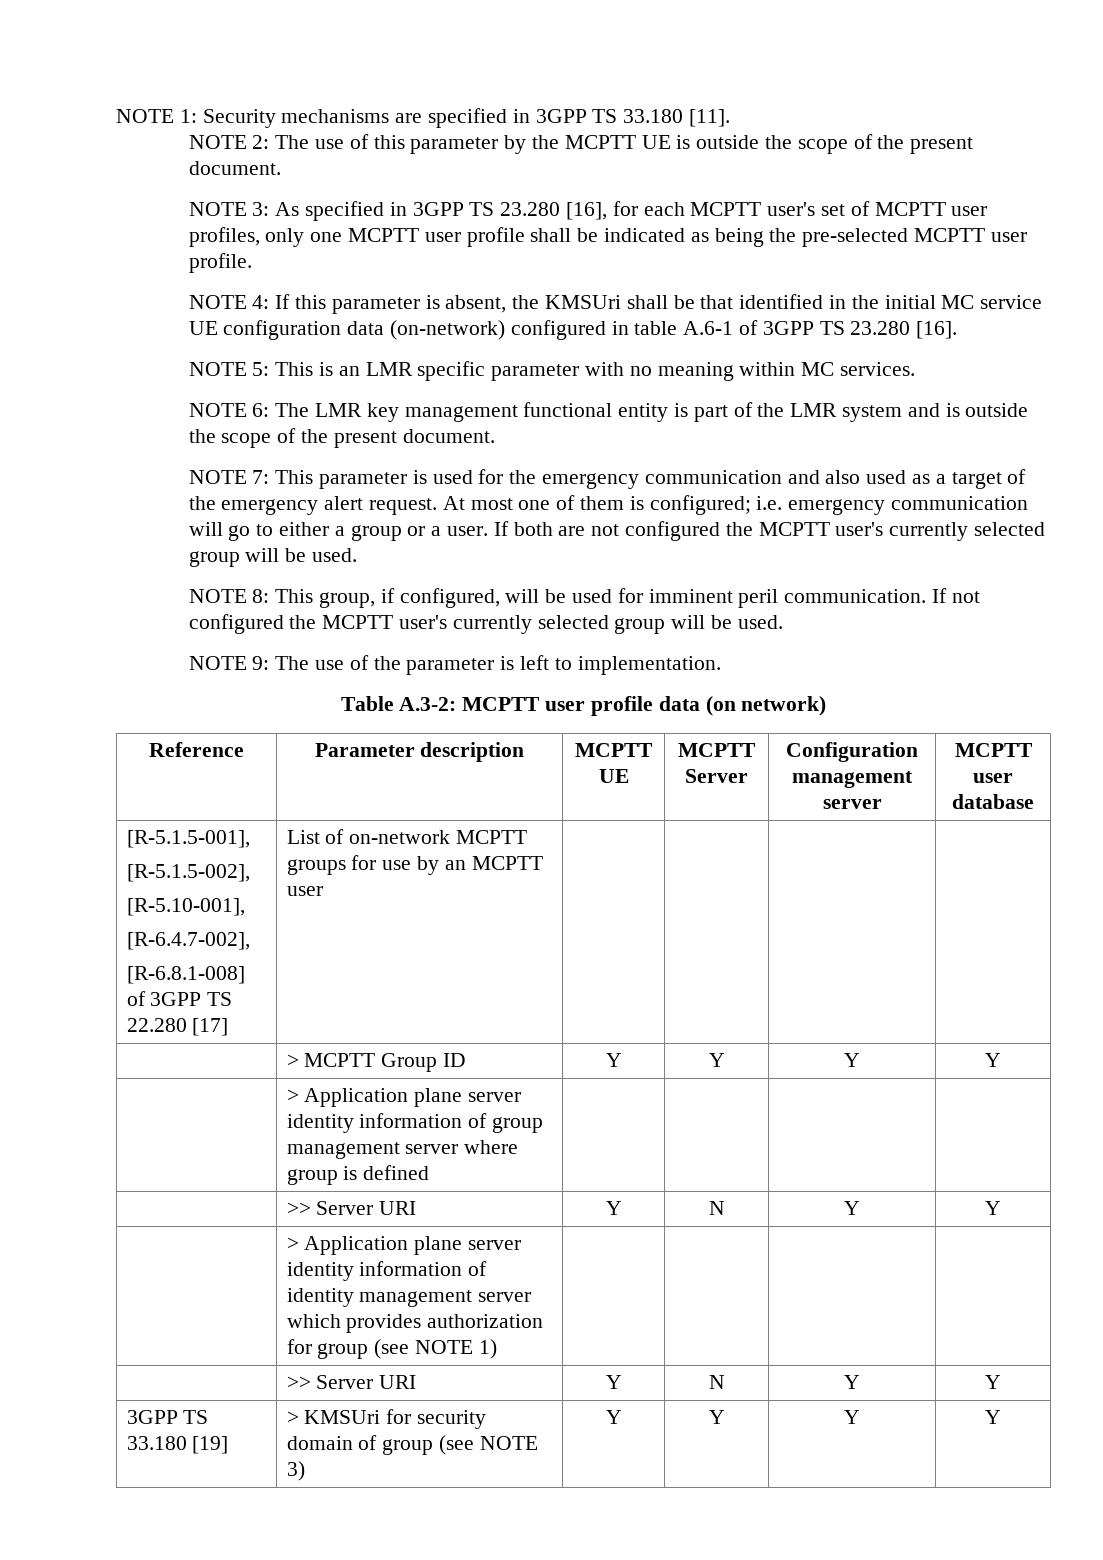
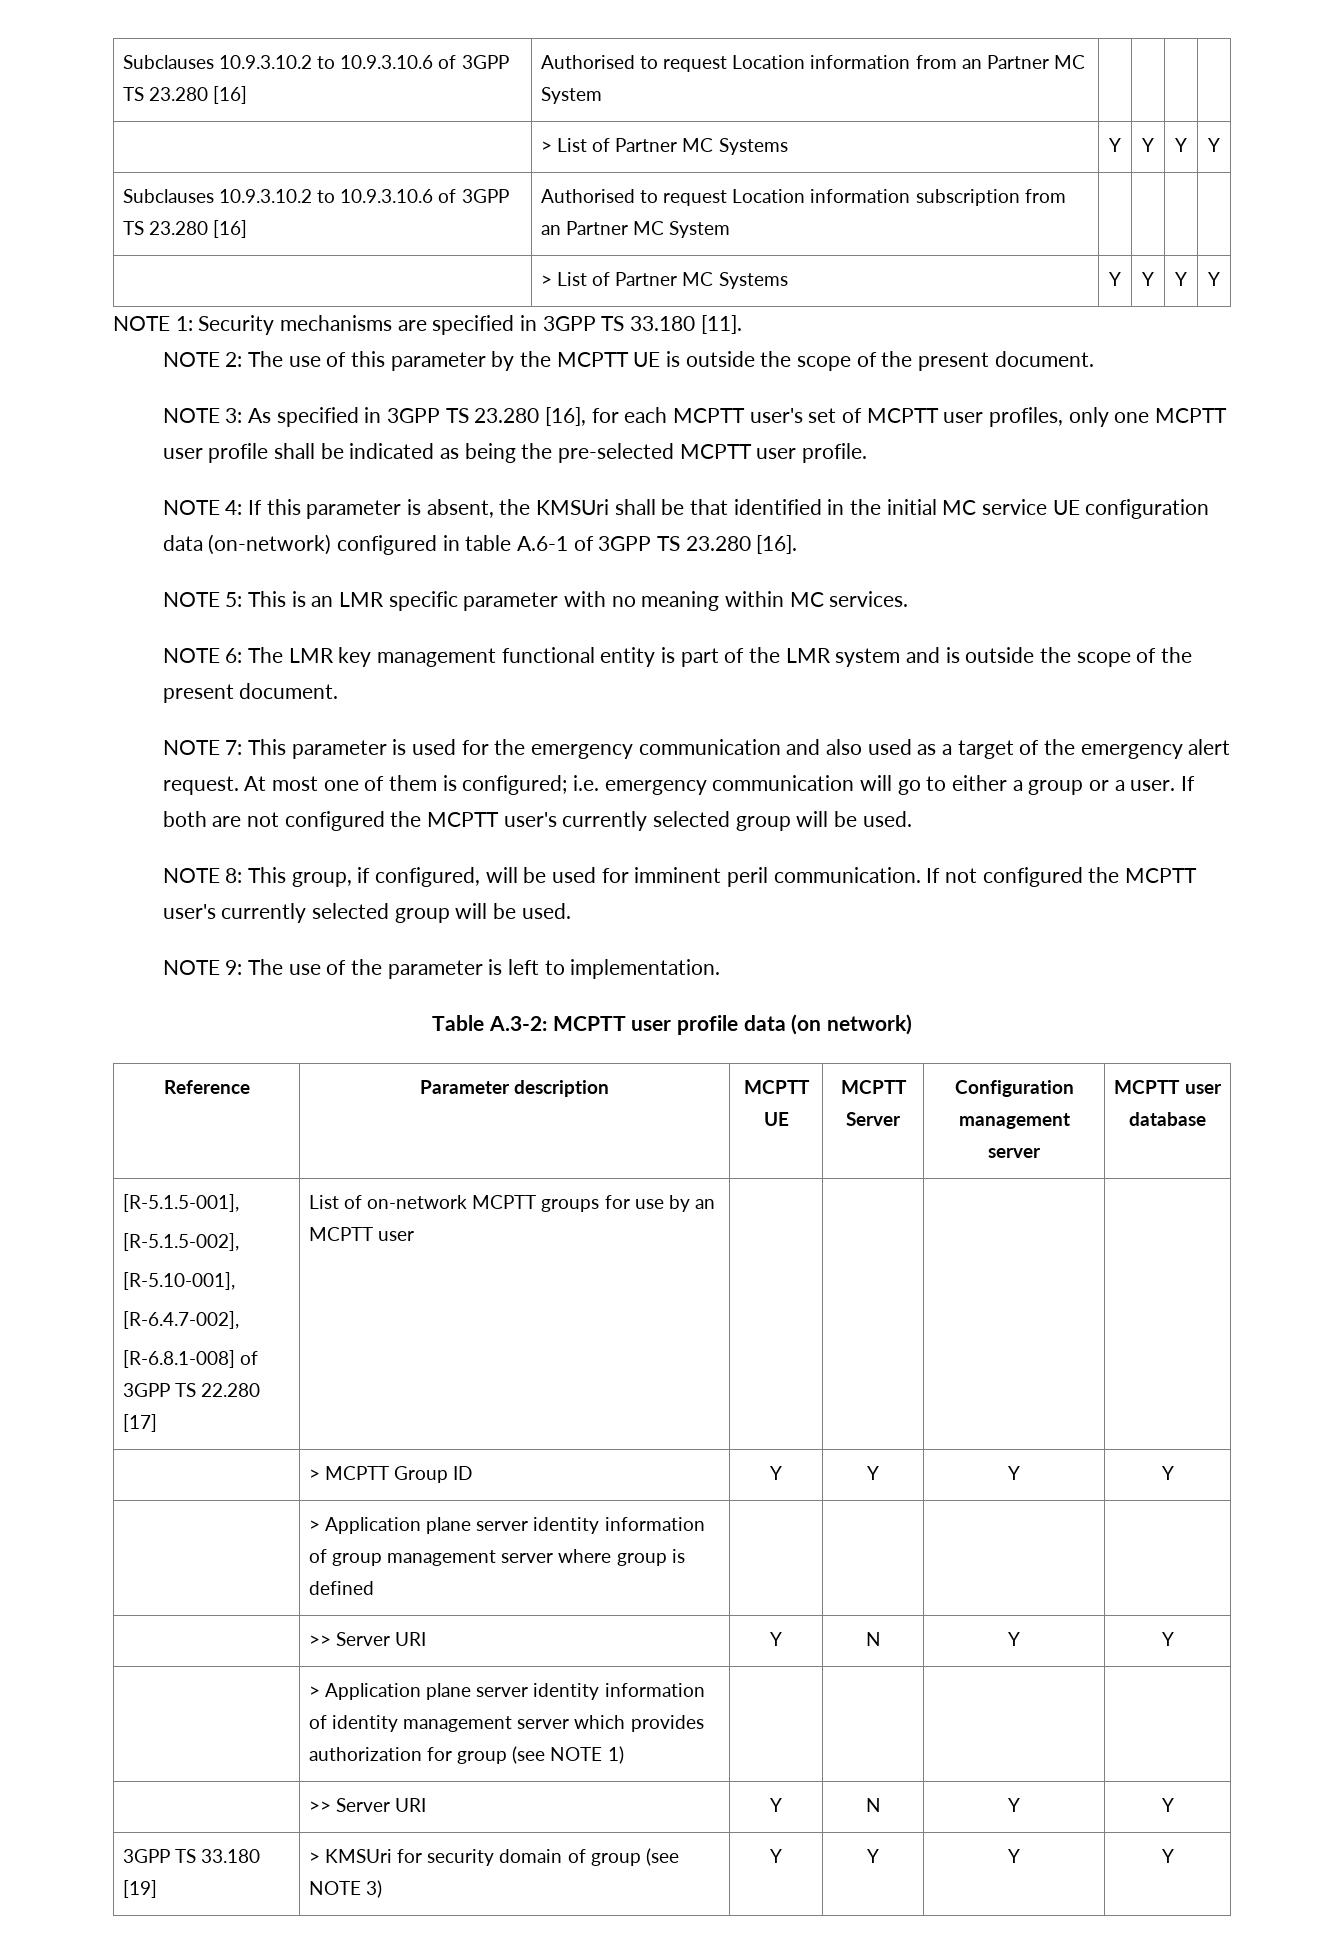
(116, 116) none -> [122,55,509,69] [122,86,248,104] [540,55,1085,72] [540,87,602,104] [540,138,788,155] [1109,138,1121,152] [1142,138,1154,152] [1175,138,1187,152] [1208,138,1220,152] [122,189,509,203] [122,220,248,238] [540,189,1066,206] [540,221,731,238] [540,272,788,289] [1109,272,1121,286] [1142,272,1154,286] [1175,272,1187,286] [1208,272,1220,286] Subclauses 10.9.3.10.2 to 10.9.3.10.6 of 3GPP TS 23.280 [16] | Authorised to request Location information from an Partner MC System | | | | // | > List of Partner MC Systems | Y | Y | Y | Y // Subclauses 10.9.3.10.2 to 10.9.3.10.6 of 3GPP TS 23.280 [16] | Authorised to request Location information subscription from an Partner MC System | | | | // | > List of Partner MC Systems | Y | Y | Y | Y //

